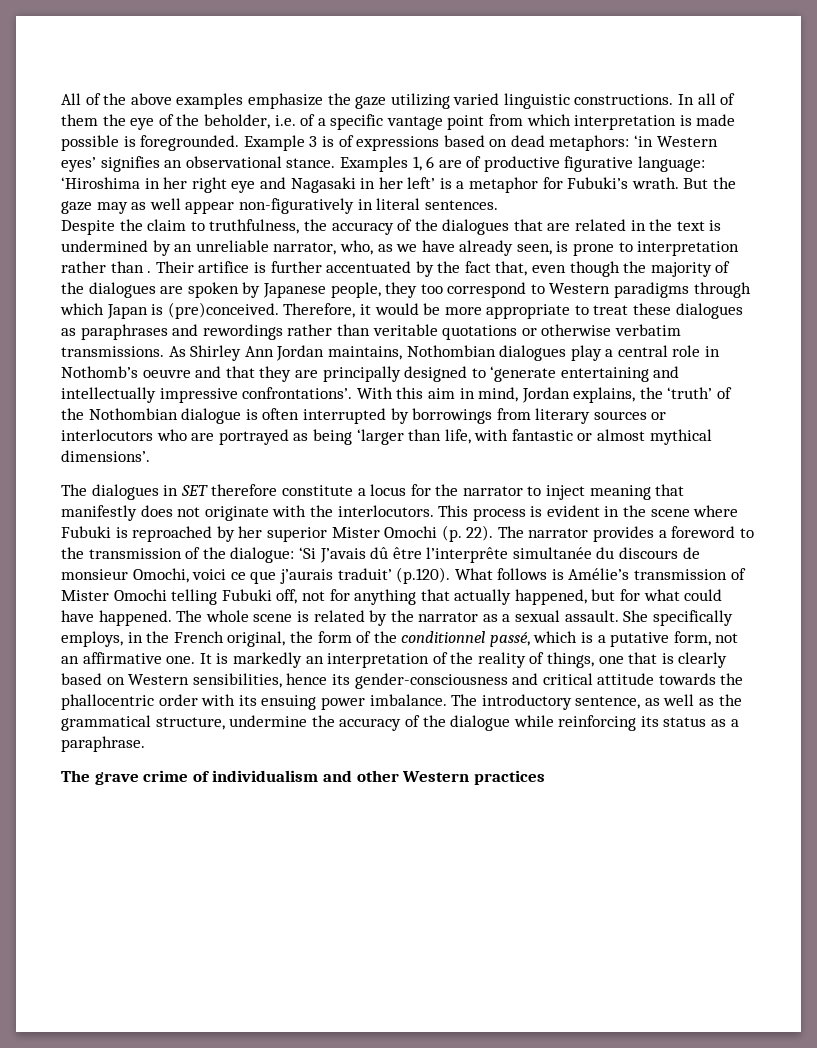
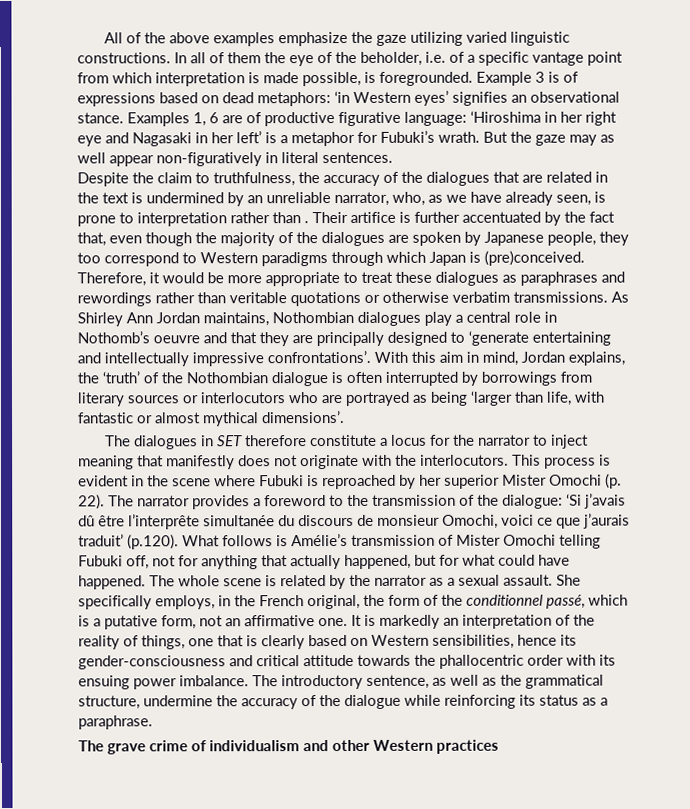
[61,135,119,151] possible -> [302,71,361,87] possible,
[319,548,366,563] J’avais -> [584,493,626,509] j’avais

